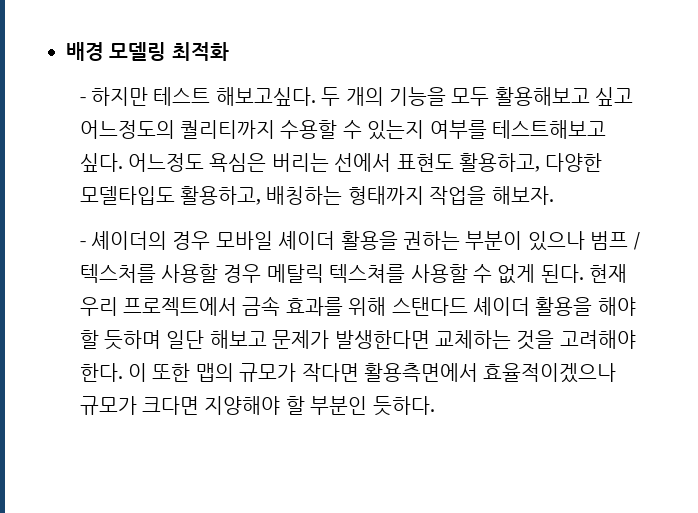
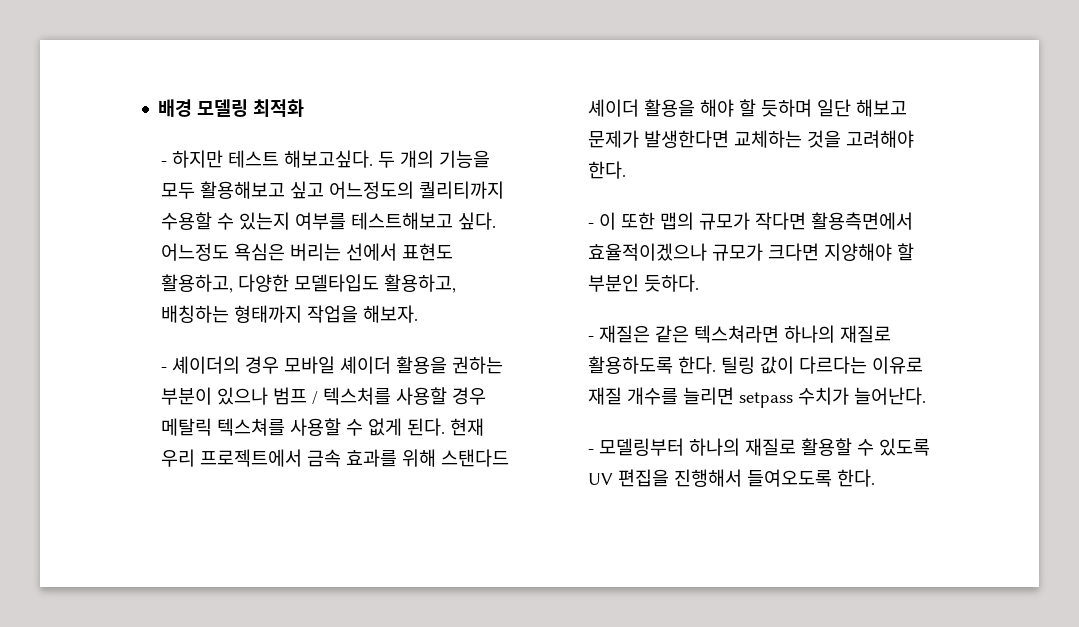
(123, 372) none -> [587,223,594,228] // -
(435, 406) none -> [587,325,891,343] [587,356,923,374] [587,387,926,408] [587,438,930,456] [587,469,875,487] // - 재질은 같은 텍스쳐라면 하나의 재질로 활용하도록 한다. 틸링 값이 다르다는 이유로 재질 개수를 늘리면 setpass 수치가 늘어난다. // - 모델링부터 하나의 재질로 활용할 수 있도록 UV 편집을 진행해서 들여오도록 한다.

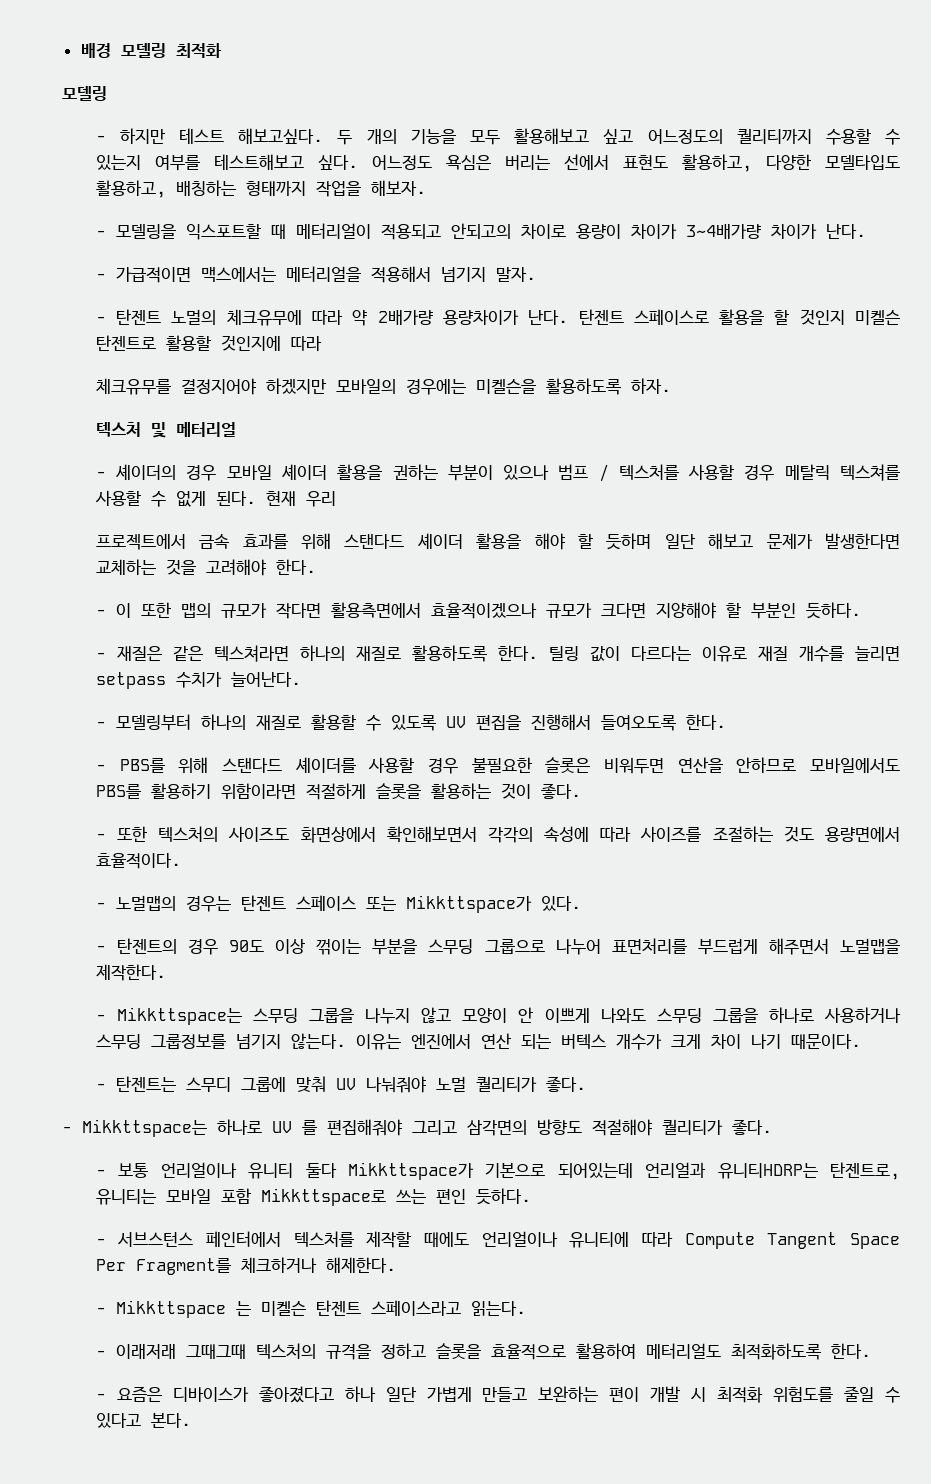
(305, 108) none -> [62,86,107,101] // 모델링
(418, 314) none -> [95,223,866,240] [95,266,536,283] [95,309,900,326] [95,335,322,351] [95,378,671,395] [95,422,236,438] // - 모델링을 익스포트할 때 메터리얼이 적용되고 안되고의 차이로 용량이 차이가 3~4배가량 차이가 난다. // - 가급적이면 맥스에서는 메터리얼을 적용해서 넘기지 말자. // - 탄젠트 노멀의 체크유무에 따라 약 2배가량 용량차이가 난다. 탄젠트 스페이스로 활용을 할 것인지 미켈슨 탄젠트로 활용할 것인지에 따라 // 체크유무를 결정지어야 하겠지만 모바일의 경우에는 미켈슨을 활용하도록 하자. // 텍스처 및 메터리얼
(195, 458) none -> (336, 499) //
(875, 478) none -> [95,757,900,774] [95,783,581,800] [95,826,900,843] [95,853,181,869] [95,895,581,913] [95,938,901,955] [95,964,166,981] [95,1007,902,1025] [95,1033,861,1050] [95,1076,586,1093] [62,1119,772,1137] [95,1162,901,1180] [95,1188,531,1206] [95,1231,900,1249] [95,1257,396,1275] [95,1300,526,1318] [95,1343,871,1360] [95,1386,901,1403] [95,1412,191,1428] // - PBS를 위해 스탠다드 셰이더를 사용할 경우 불필요한 슬롯은 비워두면 연산을 안하므로 모바일에서도 PBS를 활용하기 위함이라면 적절하게 슬롯을 활용하는 것이 좋다. // - 또한 텍스처의 사이즈도 화면상에서 확인해보면서 각각의 속성에 따라 사이즈를 조절하는 것도 용량면에서 효율적이다. // - 노멀맵의 경우는 탄젠트 스페이스 또는 Mikkttspace가 있다. // - 탄젠트의 경우 90도 이상 꺾이는 부분을 스무딩 그룹으로 나누어 표면처리를 부드럽게 해주면서 노멀맵을 제작한다. // - Mikkttspace는 스무딩 그룹을 나누지 않고 모양이 안 이쁘게 나와도 스무딩 그룹을 하나로 사용하거나 스무딩 그룹정보를 넘기지 않는다. 이유는 엔진에서 연산 되는 버텍스 개수가 크게 차이 나기 때문이다. // - 탄젠트는 스무디 그룹에 맞춰 UV 나눠줘야 노멀 퀄리티가 좋다. // - Mikkttspace는 하나로 UV 를 편집해줘야 그리고 삼각면의 방향도 적절해야 퀄리티가 좋다. // - 보통 언리얼이나 유니티 둘다 Mikkttspace가 기본으로 되어있는데 언리얼과 유니티HDRP는 탄젠트로, 유니티는 모바일 포함 Mikkttspace로 쓰는 편인 듯하다. // - 서브스턴스 페인터에서 텍스처를 제작할 때에도 언리얼이나 유니티에 따라 Compute Tangent Space Per Fragment를 체크하거나 해제한다. // - Mikkttspace 는 미켈슨 탄젠트 스페이스라고 읽는다. // - 이래저래 그때그때 텍스처의 규격을 정하고 슬롯을 효율적으로 활용하여 메터리얼도 최적화하도록 한다. // - 요즘은 디바이스가 좋아졌다고 하나 일단 가볍게 만들고 보완하는 편이 개발 시 최적화 위험도를 줄일 수 있다고 본다.

